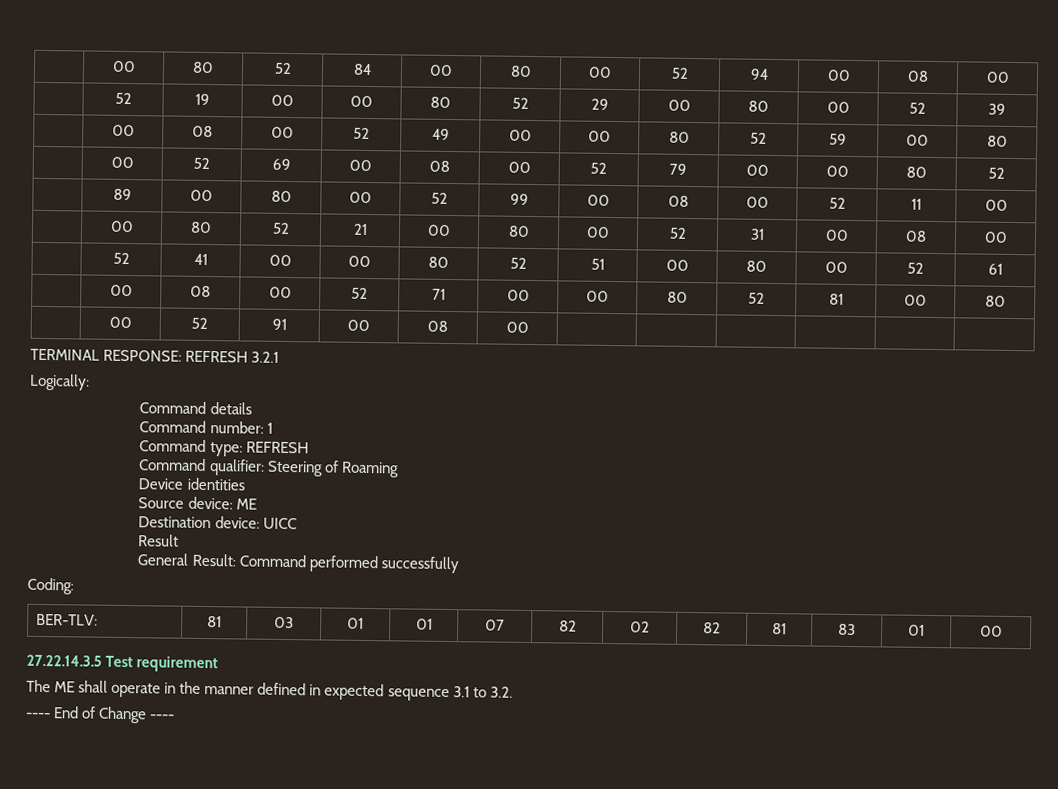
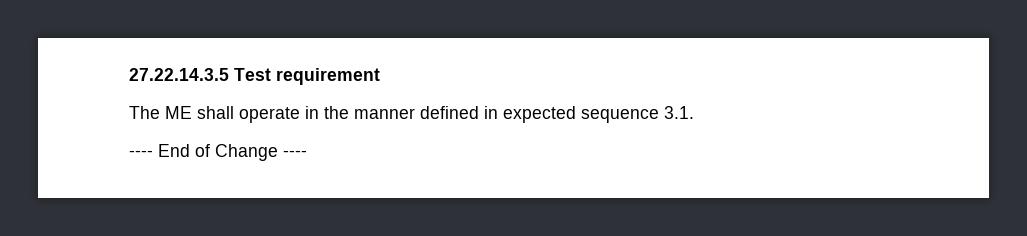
[111,60,136,73] [192,61,214,74] [273,62,292,75] [352,63,372,76] [428,64,453,77] [509,65,532,77] [588,66,612,78] [670,67,689,79] [749,68,769,80] [826,69,851,81] [907,70,929,82] [985,71,1010,83] [114,92,132,105] [195,93,210,106] [270,94,294,107] [349,95,373,108] [429,96,451,109] [511,97,529,109] [590,98,609,110] [667,99,691,111] [748,100,769,112] [826,101,850,113] [909,102,926,114] [988,103,1006,115] [111,124,135,137] [192,125,213,138] [270,126,294,139] [352,127,370,139] [431,128,450,140] [508,129,532,142] [588,130,611,142] [668,131,690,143] [750,132,767,144] [829,133,847,145] [906,134,929,146] [986,135,1008,147] [110,156,134,169] [193,157,210,170] [271,158,291,171] [348,159,372,172] [428,160,450,173] [507,161,531,174] [590,162,607,174] [669,163,687,175] [746,164,769,176] [825,165,849,177] [906,166,927,178] [987,167,1005,179] [112,188,132,201] [190,189,213,202] [270,190,292,203] [348,191,372,204] [430,192,448,204] [509,193,529,205] [587,194,610,206] [667,195,689,207] [746,196,769,208] [828,197,846,209] [911,198,922,210] [984,199,1008,211] [109,220,134,233] [190,221,212,234] [271,222,290,235] [352,223,368,235] [426,224,451,237] [507,225,530,237] [586,226,610,238] [668,227,687,239] [749,228,765,240] [824,229,849,241] [905,230,927,242] [983,231,1008,243] [112,252,130,265] [193,253,208,266] [268,254,292,267] [347,255,371,268] [427,256,449,268] [509,257,527,269] [590,258,605,270] [665,259,689,271] [746,260,767,272] [824,261,848,273] [907,262,924,274] [987,263,1003,275] [109,284,133,297] [190,285,211,298] [268,286,292,299] [350,287,368,299] [431,288,446,300] [506,289,530,301] [586,290,609,302] [666,291,688,303] [748,292,765,304] [828,293,844,305] [904,294,927,306] [984,295,1006,307] [108,316,132,329] [191,317,208,330] [271,318,287,330] [346,319,370,332] [426,320,448,332] [505,321,529,333] [30,348,280,363] [30,373,90,391] [139,401,252,415] [139,420,273,434] [139,439,309,457] [139,458,399,478] [138,477,245,491] [138,496,257,510] [138,516,297,530] [138,534,180,547] [137,553,459,574] [27,577,74,595] [36,613,99,626] [207,616,222,628] [274,616,294,629] [346,617,364,629] [415,618,433,630] [484,619,505,631] [558,620,577,632] [630,621,650,633] [703,622,721,634] [772,623,787,635] [838,623,856,636] [908,624,925,636] [979,625,1003,637] | 00 | 80 | 52 | 84 | 00 | 80 | 00 | 52 | 94 | 00 | 08 | 00 // | 52 | 19 | 00 | 00 | 80 | 52 | 29 | 00 | 80 | 00 | 52 | 39 // | 00 | 08 | 00 | 52 | 49 | 00 | 00 | 80 | 52 | 59 | 00 | 80 // | 00 | 52 | 69 | 00 | 08 | 00 | 52 | 79 | 00 | 00 | 80 | 52 // | 89 | 00 | 80 | 00 | 52 | 99 | 00 | 08 | 00 | 52 | 11 | 00 // | 00 | 80 | 52 | 21 | 00 | 80 | 00 | 52 | 31 | 00 | 08 | 00 // | 52 | 41 | 00 | 00 | 80 | 52 | 51 | 00 | 80 | 00 | 52 | 61 // | 00 | 08 | 00 | 52 | 71 | 00 | 00 | 80 | 52 | 81 | 00 | 80 // | 00 | 52 | 91 | 00 | 08 | 00 | | | | | | // TERMINAL RESPONSE: REFRESH 3.2.1 // Logically: // Command details // Command number: 1 // Command type: REFRESH // Command qualifier: Steering of Roaming // Device identities // Source device: ME // Destination device: UICC // Result // General Result: Command performed successfully // Coding: // BER-TLV: | 81 | 03 | 01 | 01 | 07 | 82 | 02 | 82 | 81 | 83 | 01 | 00 // -> (129, 74) none
[452,686,513,698] 3.1 to 3.2. -> [664,106,694,119] 3.1.

